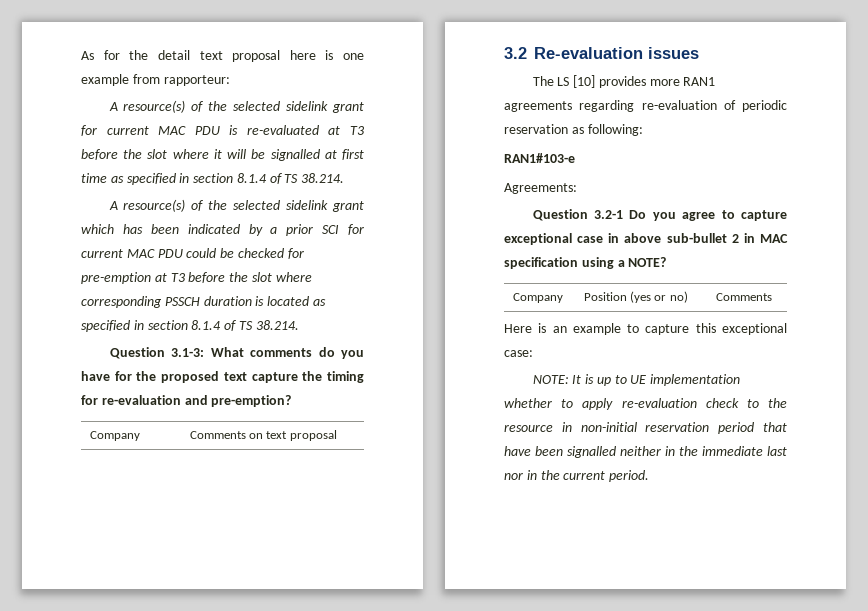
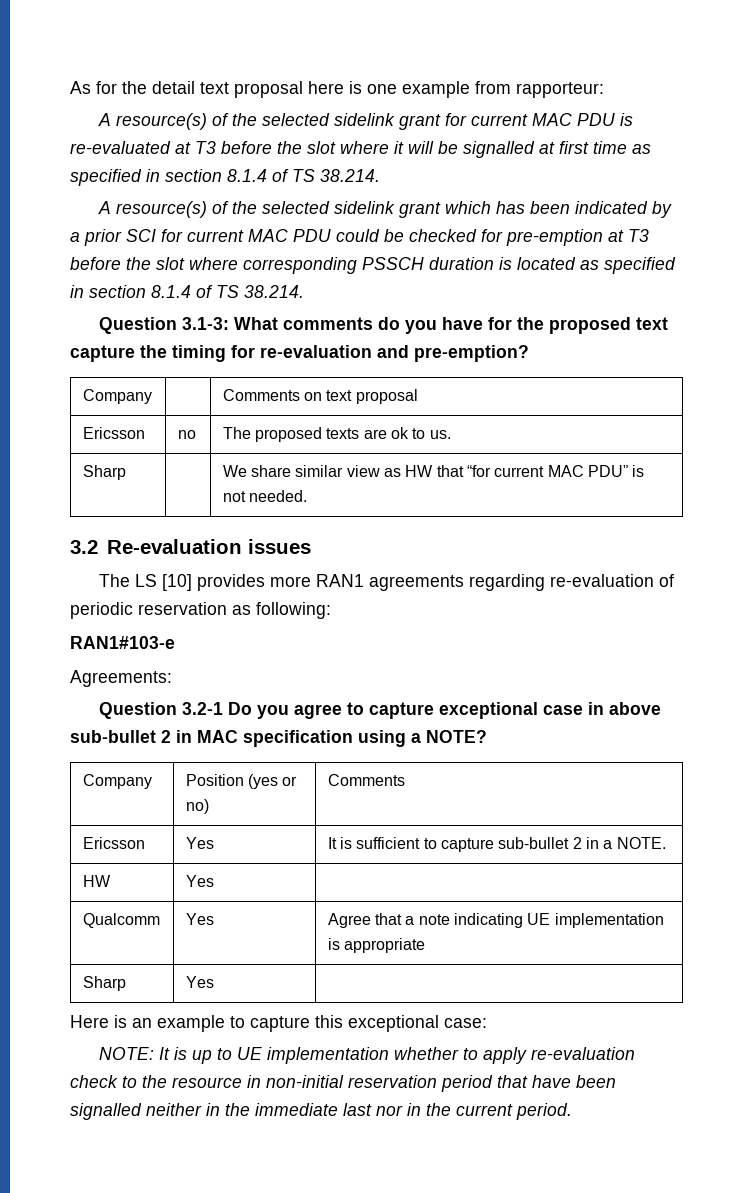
(337, 435) none -> [82,427,145,439] [177,430,196,439] [222,427,451,442] [82,465,126,480] [222,465,645,477] [222,490,308,502] // Ericsson | no | The proposed texts are ok to us. // Sharp | | We share similar view as HW that “for current MAC PDU” is not needed.
(772, 297) none -> [82,837,145,849] [185,837,214,849] [327,837,666,852] [82,875,111,887] [185,875,214,887] [82,913,160,928] [185,913,214,925] [327,913,664,928] [327,938,426,953] [82,976,126,991] [185,976,214,988] // Ericsson | Yes | It is sufficient to capture sub-bullet 2 in a NOTE. // HW | Yes | // Qualcomm | Yes | Agree that a note indicating UE implementation is appropriate // Sharp | Yes |

